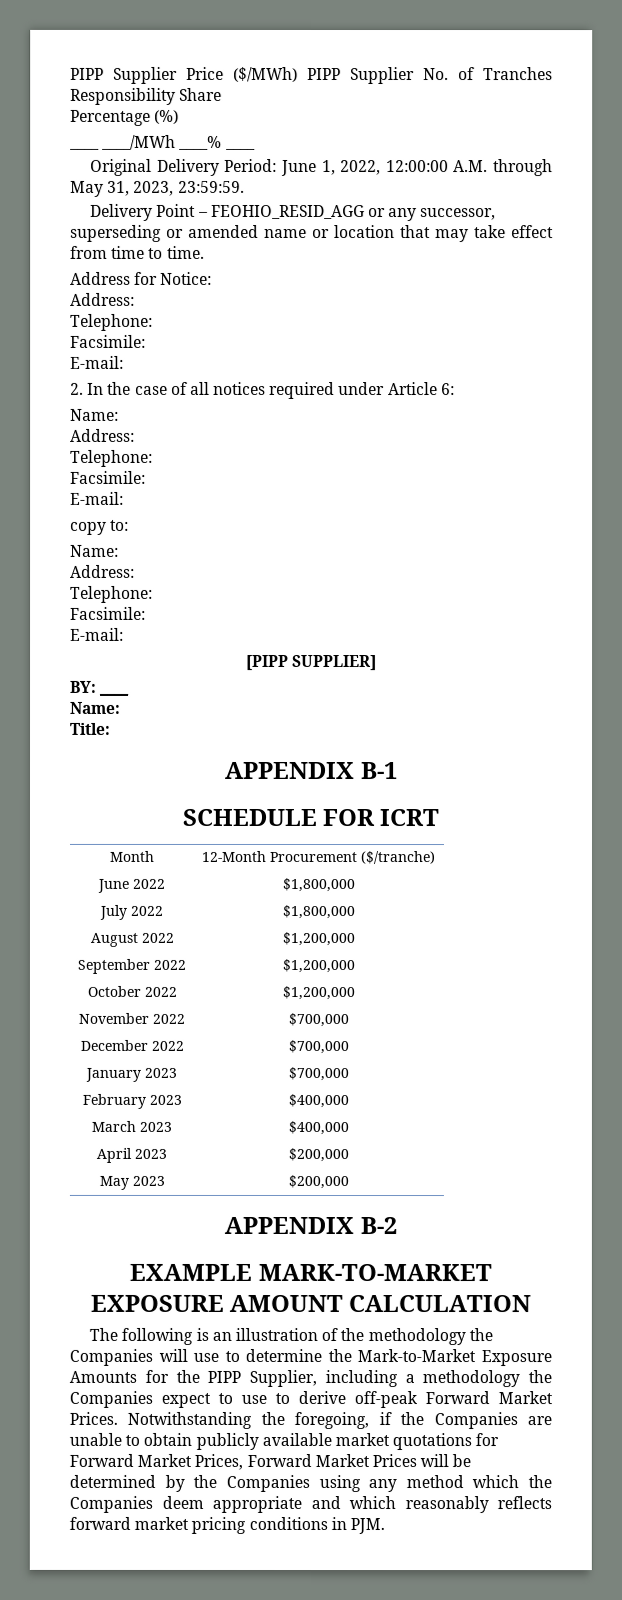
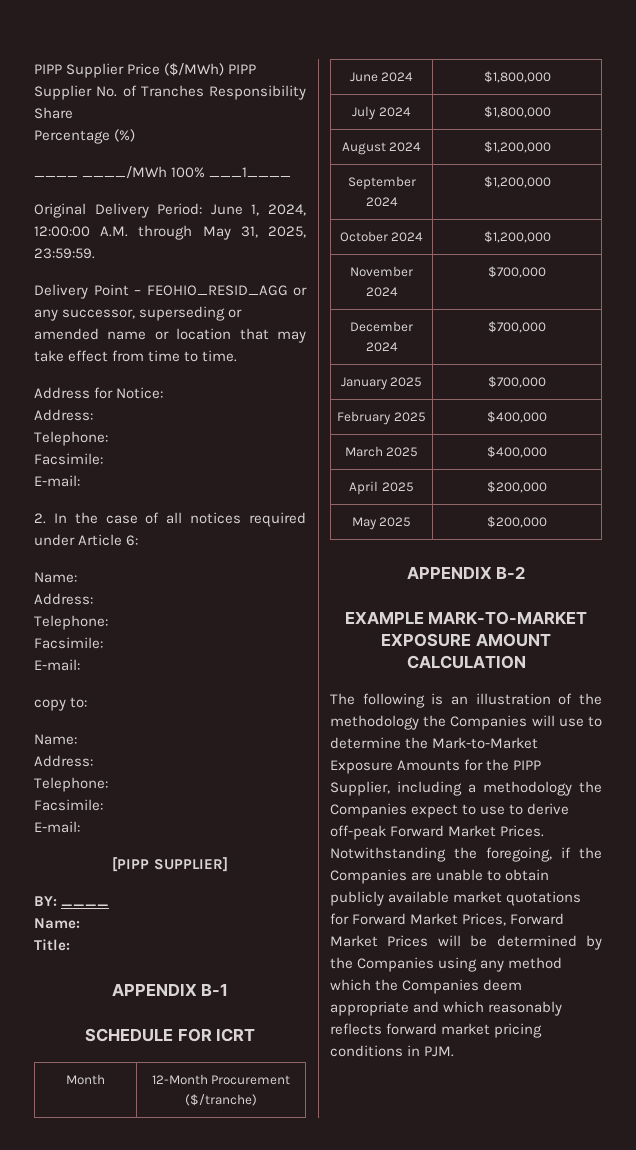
[178,135,256,150] ____% ____ -> [171,167,292,178] 100% ___1____
[340,160,382,176] 2022, -> [268,204,306,216] 2024,
[133,180,175,196] 2023, -> [268,226,306,238] 2025,
[132,878,165,889] 2022 -> [381,72,414,82] 2024
[130,905,163,916] 2022 -> [378,107,411,117] 2024
[140,932,174,943] 2022 -> [389,142,422,152] 2024
[153,959,186,970] 2022 -> [365,197,398,207] 2024
[143,986,177,997] 2022 -> [391,232,424,242] 2024
[152,1013,185,1024] 2022 -> [365,287,398,297] 2024
[150,1040,184,1051] 2022 -> [365,342,398,352] 2024
[144,1067,177,1078] 2023 -> [390,377,423,387] 2025
[148,1094,182,1105] 2023 -> [393,412,426,422] 2025
[139,1121,172,1132] 2023 -> [386,447,419,457] 2025
[134,1148,167,1159] 2023 -> [381,482,414,492] 2025
[131,1175,165,1186] 2023 -> [379,517,412,527] 2025

